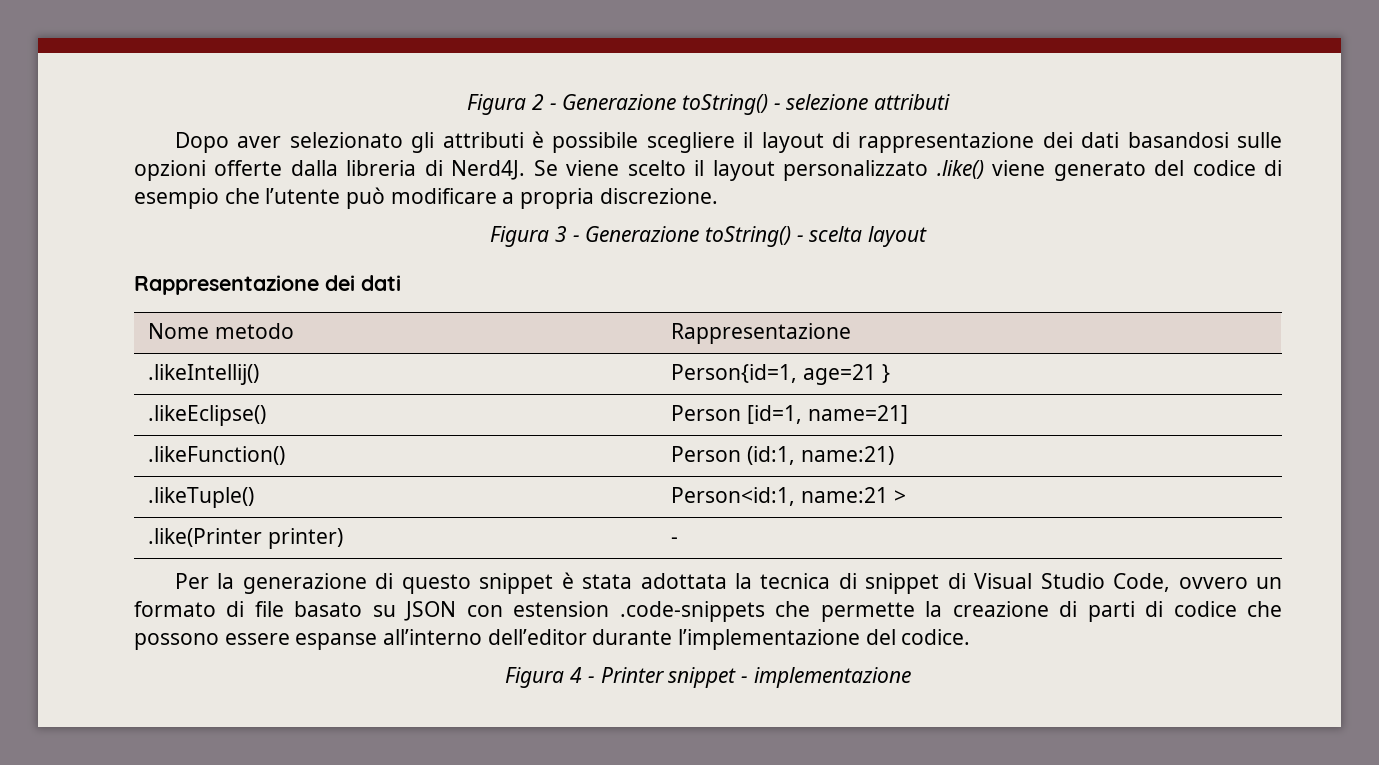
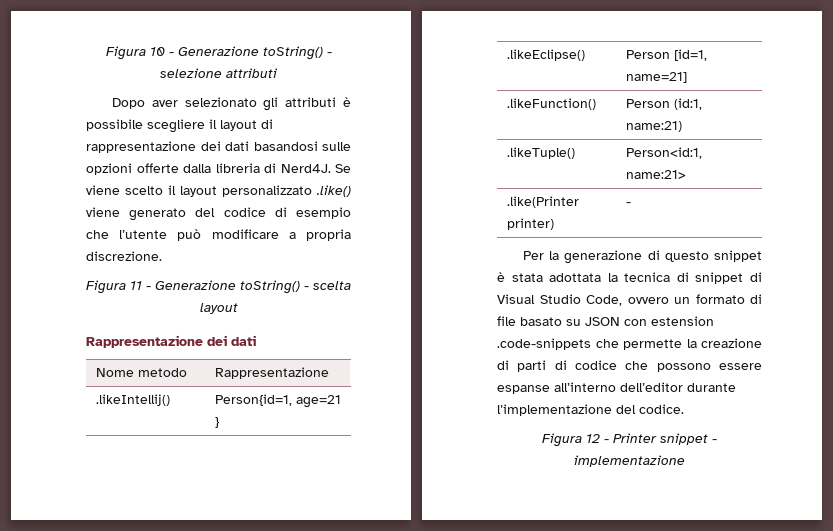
[467,94,544,115] Figura 2 -> [105,46,165,60] Figura 10
[554,226,567,242] 3 -> [130,281,142,290] 11
[800,487,906,503] name:21 > -> [625,170,686,179] name:21>
[570,667,583,683] 4 -> [586,434,600,443] 12

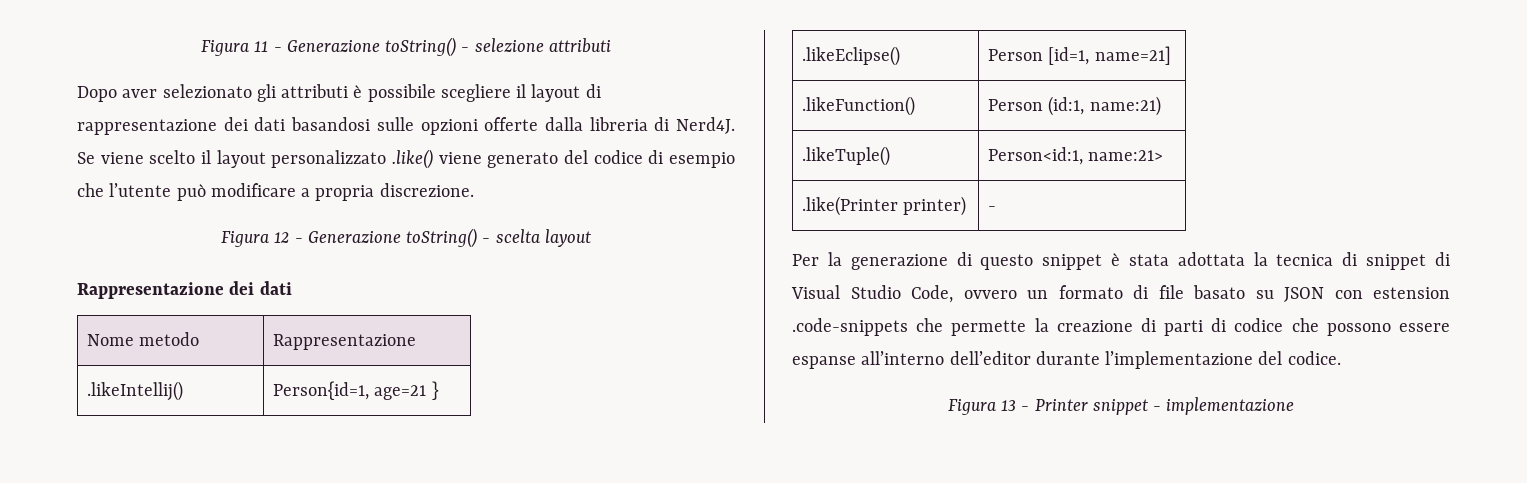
[105,46,165,60] Figura 10 -> [201,40,269,56] Figura 11
[130,281,142,290] 11 -> [274,232,290,243] 12
[586,434,600,443] 12 -> [1000,400,1016,411] 13

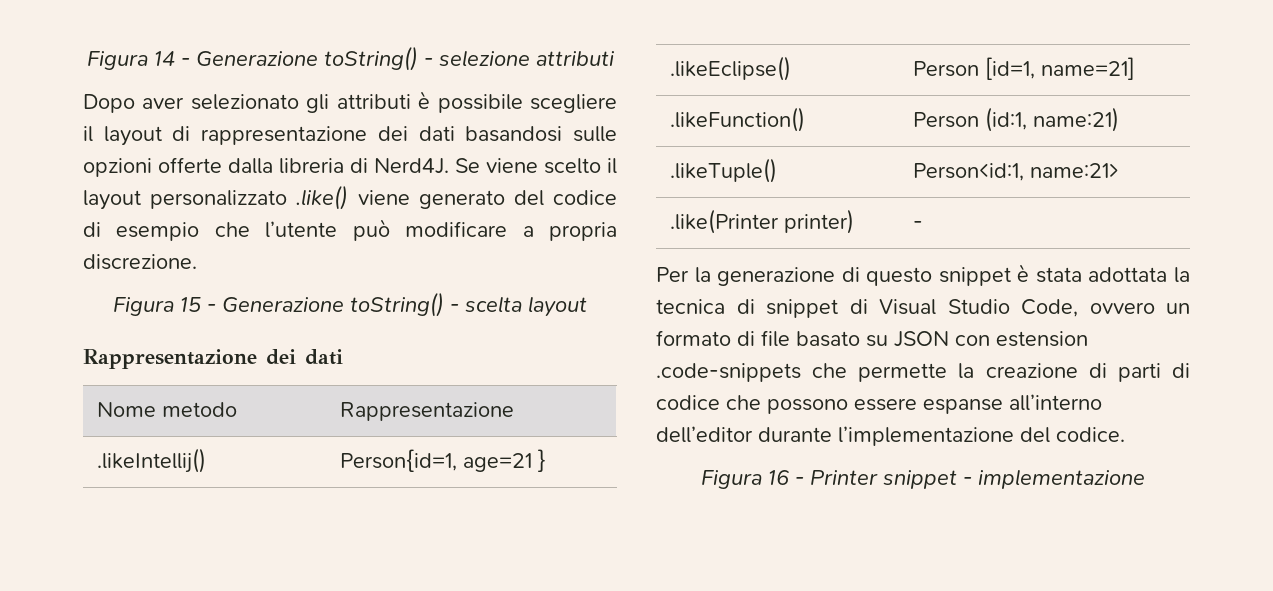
[201,40,269,56] Figura 11 -> [86,51,175,70] Figura 14
[274,232,290,243] 12 -> [180,297,201,312] 15
[1000,400,1016,411] 13 -> [768,470,790,485] 16

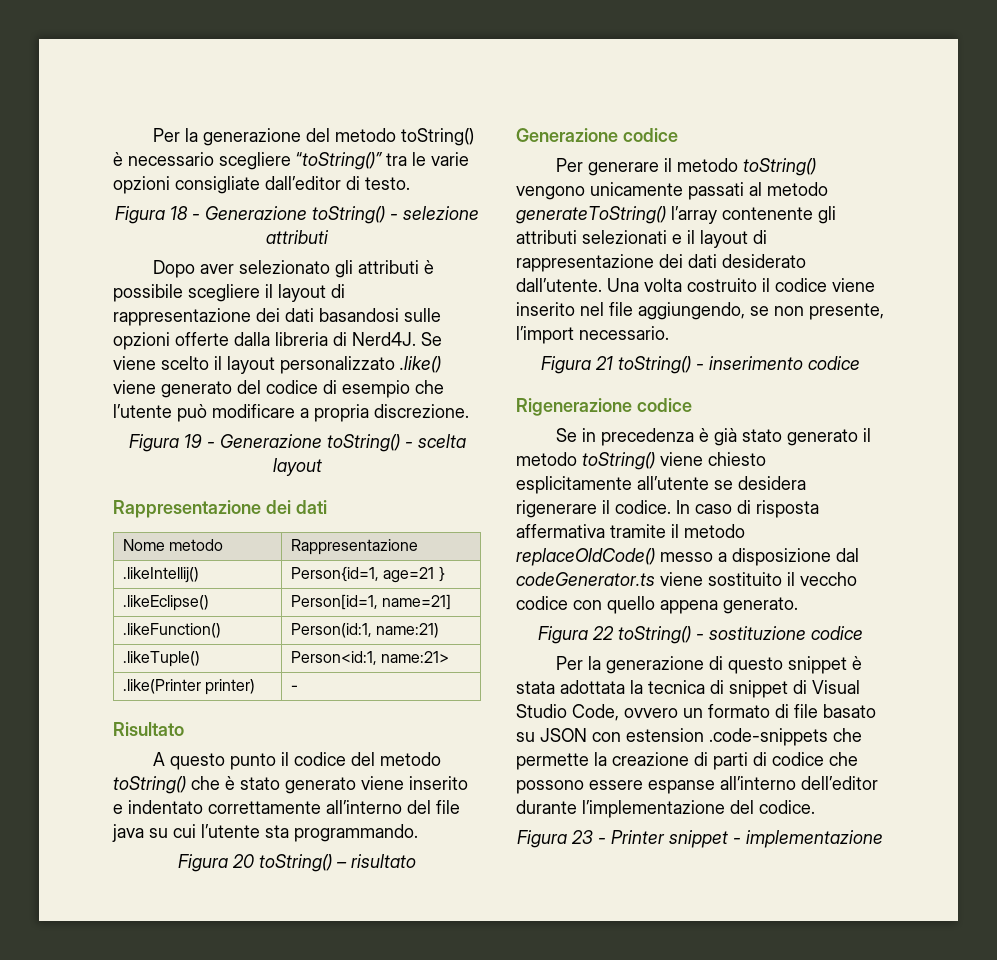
[86,51,175,70] Figura 14 -> [152,128,474,146] [113,152,469,170] [113,176,410,194] [115,206,188,224] Per la generazione del metodo toString() è necessario scegliere “toString()” tra le varie opzioni consigliate dall’editor di testo. // Figura 18
[180,297,201,312] 15 -> [183,434,202,448] 19
[912,57,1035,80] Person [id=1, -> [290,594,378,610] Person[id=1,
[912,107,1027,132] Person (id:1, -> [290,623,372,638] Person(id:1,
(923, 225) none -> [113,722,184,736] [152,752,441,770] [113,776,468,794] [113,800,460,814] [112,824,418,842] [178,854,416,872] [516,128,678,142] [555,158,816,176] [516,182,828,200] [516,206,836,224] [516,230,767,248] [516,254,806,272] [516,278,875,292] [516,302,884,320] [516,326,669,344] [540,356,860,374] [516,398,692,416] [555,428,871,446] [516,452,766,470] [516,476,806,494] [516,500,819,518] [516,524,745,538] [516,548,859,566] [516,572,857,586] [516,596,798,614] [537,626,863,644] // Risultato // A questo punto il codice del metodo toString() che è stato generato viene inserito e indentato correttamente all’interno del file java su cui l’utente sta programmando. // Figura 20 toString() – risultato // Generazione codice // Per generare il metodo toString() vengono unicamente passati al metodo generateToString() l’array contenente gli attributi selezionati e il layout di rappresentazione dei dati desiderato dall’utente. Una volta costruito il codice viene inserito nel file aggiungendo, se non presente, l’import necessario. // Figura 21 toString() - inserimento codice // Rigenerazione codice // Se in precedenza è già stato generato il metodo toString() viene chiesto esplicitamente all’utente se desidera rigenerare il codice. In caso di risposta affermativa tramite il metodo replaceOldCode() messo a disposizione dal codeGenerator.ts viene sostituito il veccho codice con quello appena generato. // Figura 22 toString() - sostituzione codice
[768,470,790,485] 16 -> [571,830,593,844] 23

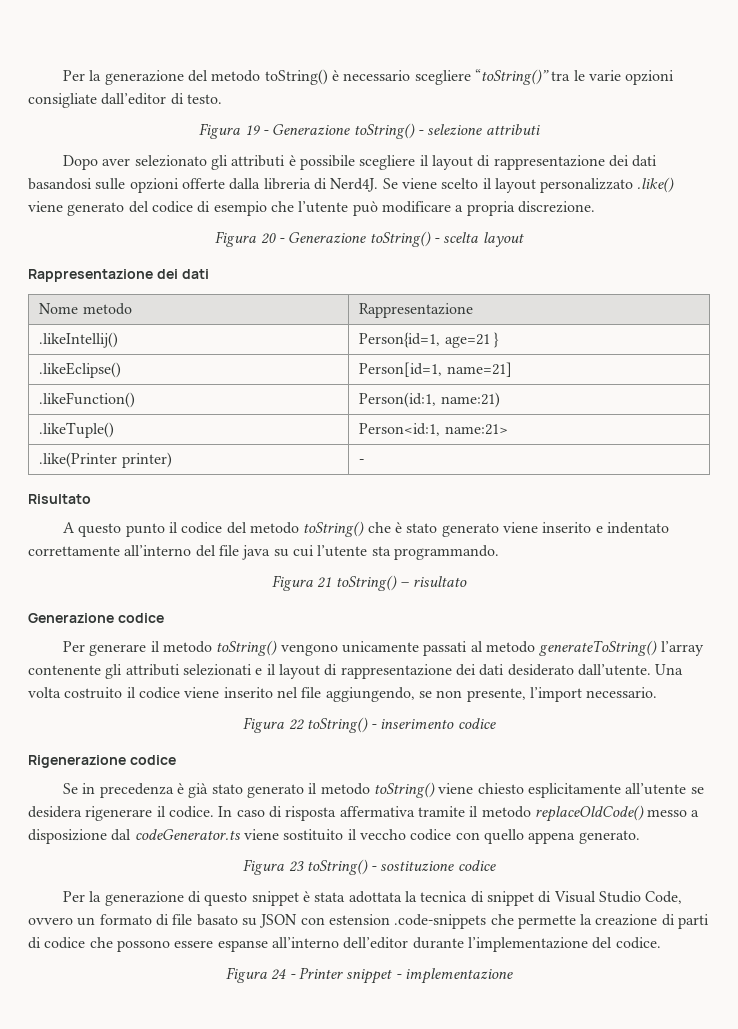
[170,206,188,220] 18 -> [244,125,261,135] 19
[183,434,202,448] 19 -> [260,233,276,244] 20
[232,854,255,868] 20 -> [317,577,332,588] 21
[594,356,613,370] 21 -> [288,719,305,730] 22
[591,626,614,640] 22 -> [288,861,304,872] 23
[571,830,593,844] 23 -> [271,969,287,980] 24

